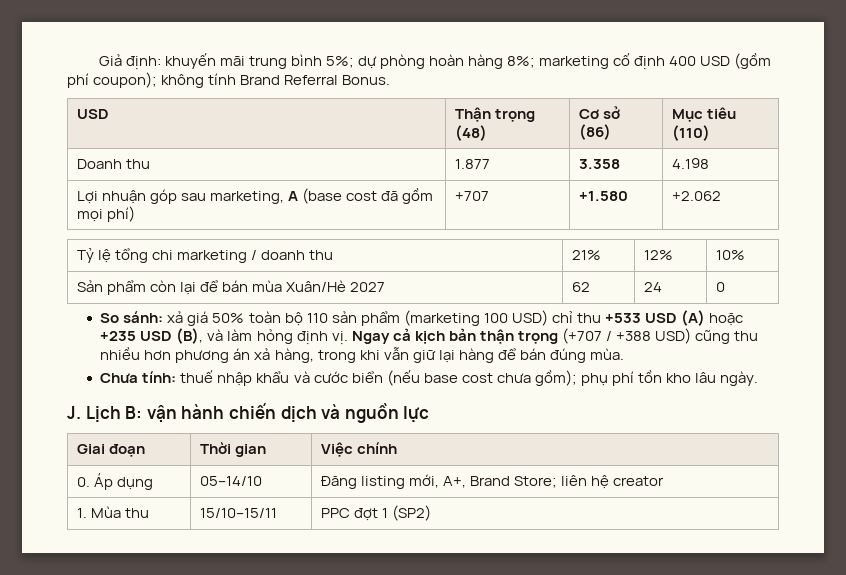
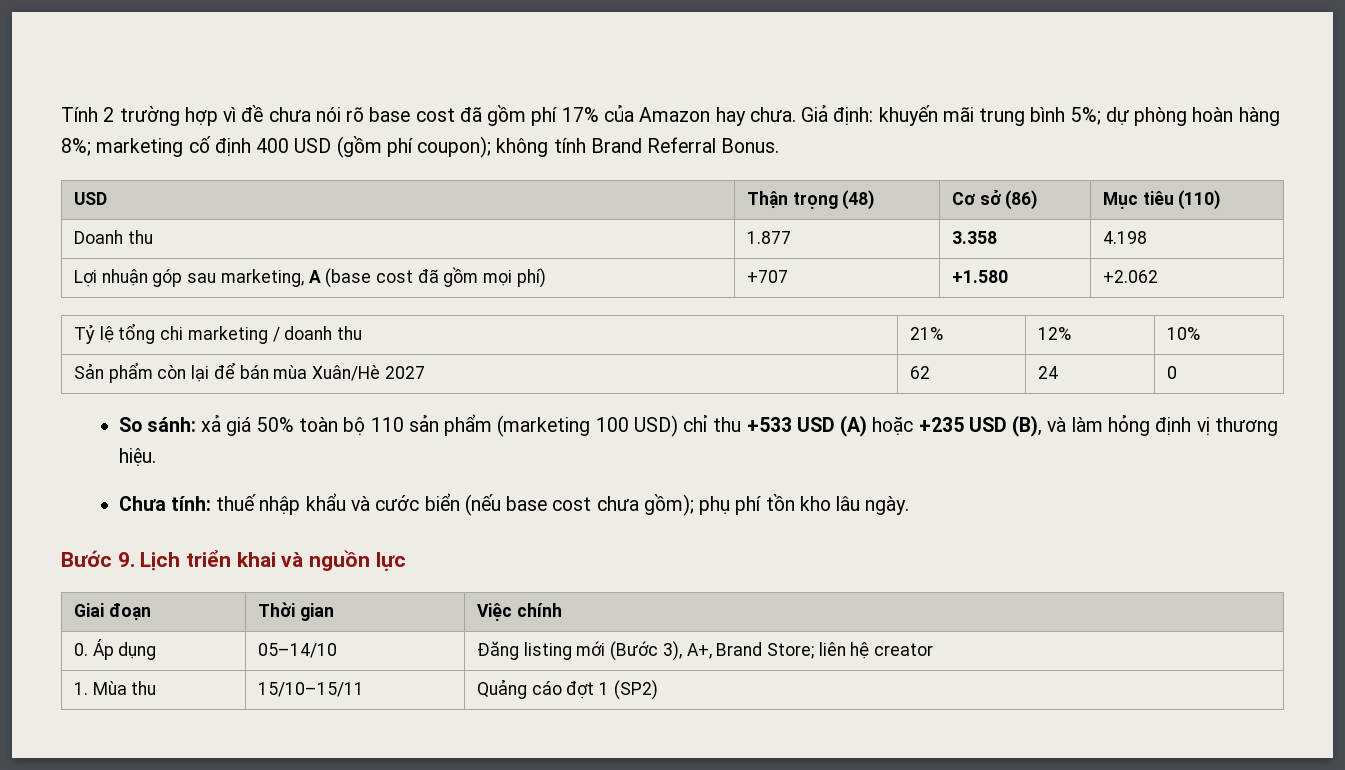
(98, 60) none -> [61,105,796,126] Tính 2 trường hợp vì đề chưa nói rõ base cost đã gồm phí 17% của Amazon hay chưa.
[331,328,759,345] [100,347,625,363] vị. Ngay cả kịch bản thận trọng (+707 / +388 USD) cũng thu nhiều hơn phương án xả hàng, trong khi vẫn giữ lại hàng để bán đúng mùa. -> [1196,417,1278,436] [118,448,156,466] vị thương hiệu.
[67,403,317,423] J. Lịch B: vận hành chiến dịch -> [61,550,276,571] Bước 9. Lịch triển khai
[408,474,439,488] mới, -> [576,641,682,661] mới (Bước 3),
[320,508,350,518] PPC -> [476,679,562,699] Quảng cáo

